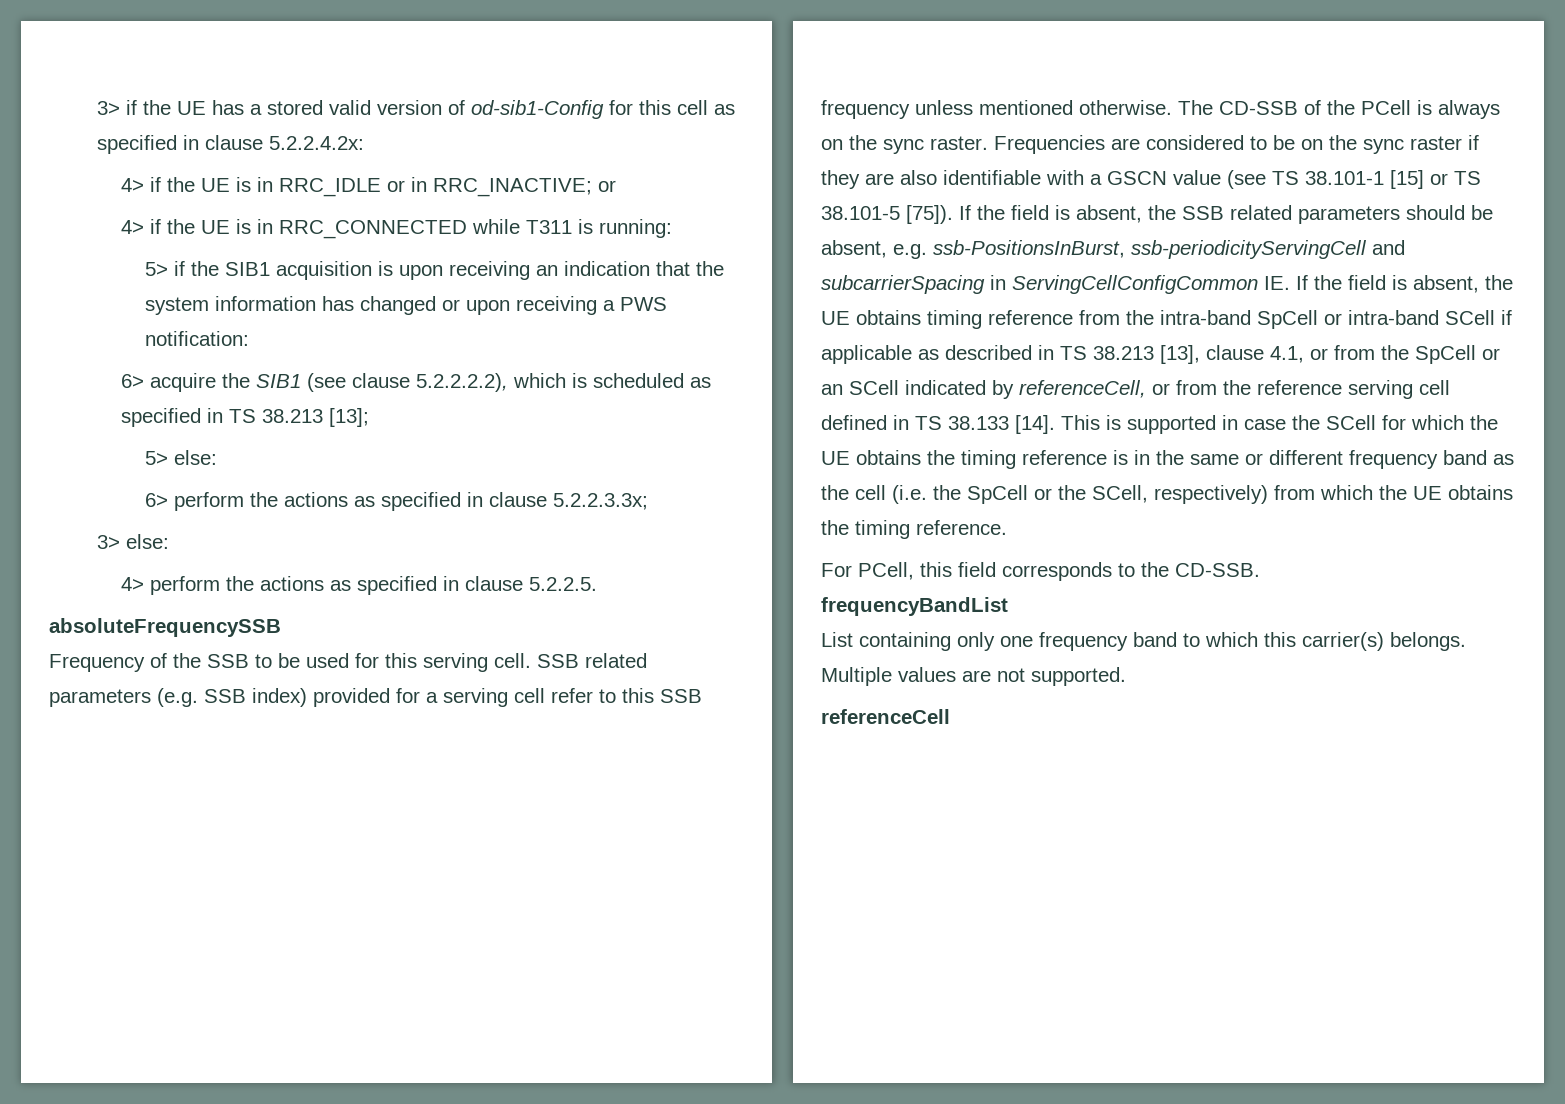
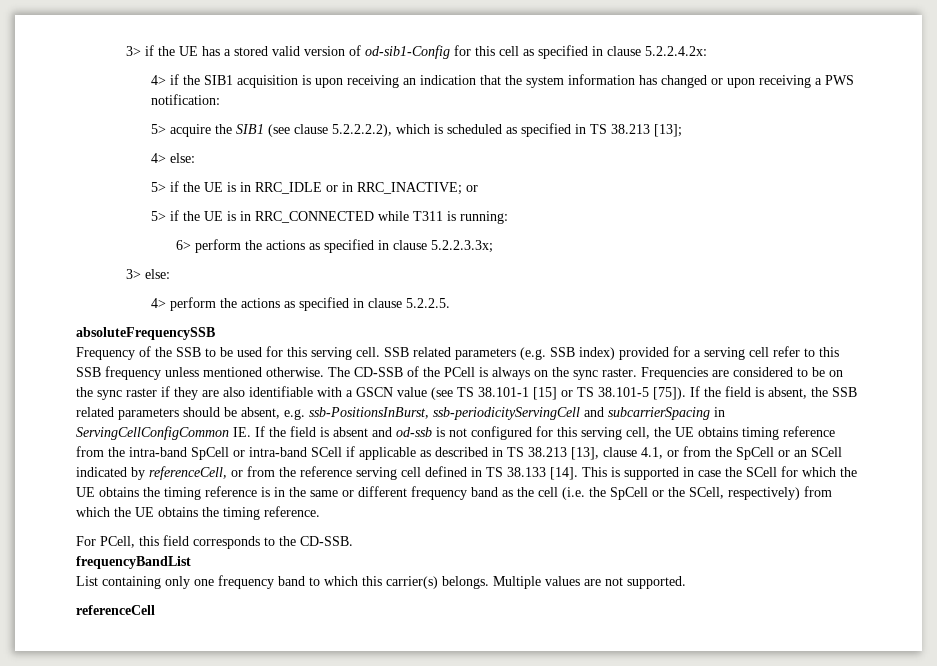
[201,177,617,197] [121,219,673,239] [145,261,220,276] UE is in RRC_IDLE or in RRC_INACTIVE; or // 4> if the UE is in RRC_CONNECTED while T311 is running: // 5> if the -> (201, 80) none
[121,374,145,388] 6> -> [151,124,167,134] 5>
[145,450,218,465] // 5> else: -> [151,153,196,163] [151,181,479,195] [151,210,509,224] // 4> else: // 5> if the UE is in RRC_IDLE or in RRC_INACTIVE; or // 5> if the UE is in RRC_CONNECTED while T311 is running:
[1413,275,1479,293] absent, -> [333,426,650,440] absent and od-ssb is not configured for this serving cell,

